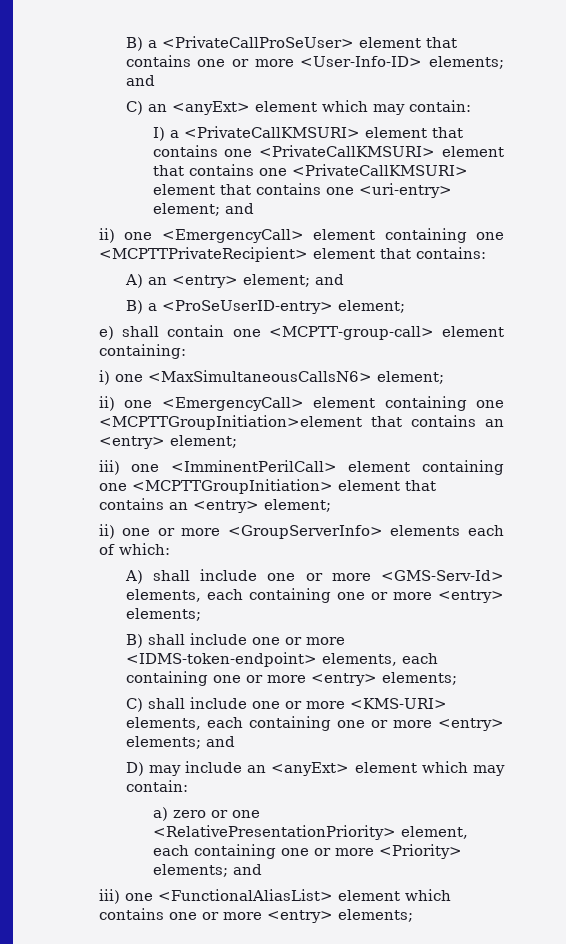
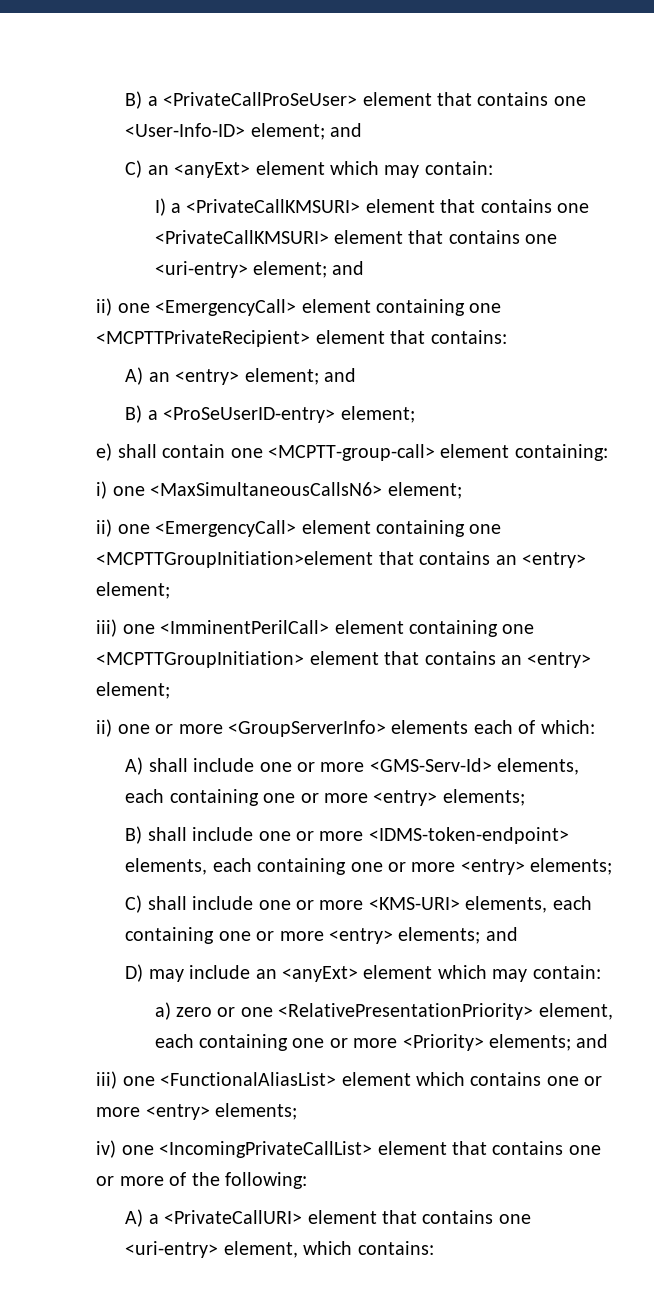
[232,56,504,69] or more <User-Info-ID> elements; -> [125,123,325,140] <User-Info-ID> element;
[291,164,468,176] [152,183,354,195] <PrivateCallKMSURI> element that contains one -> (558, 239) none
(413, 915) none -> [96,1140,601,1158] [96,1172,307,1189] [125,1209,531,1227] [125,1241,434,1258] // iv) one <IncomingPrivateCallList> element that contains one or more of the following: // A) a <PrivateCallURI> element that contains one <uri-entry> element, which contains:

